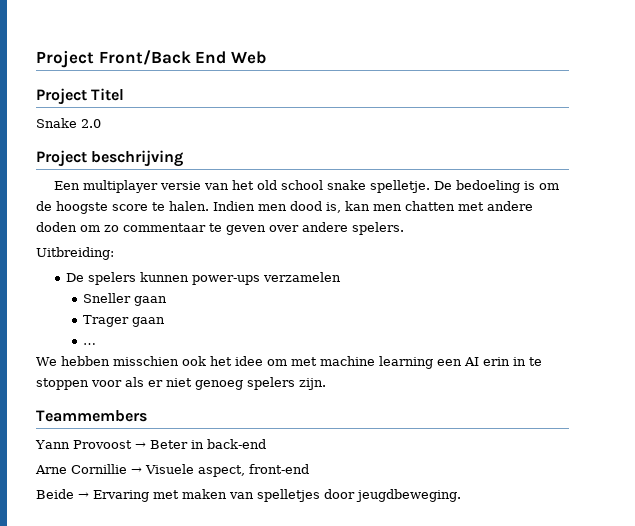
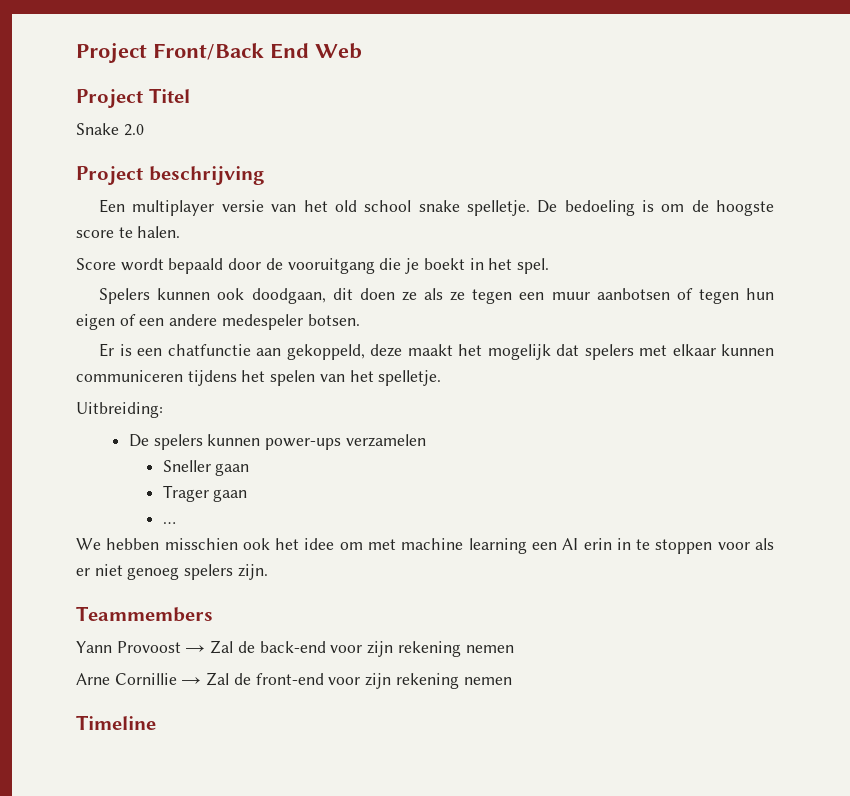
[213,201,533,213] [36,222,404,235] Indien men dood is, kan men chatten met andere doden om zo commentaar te geven over andere spelers. -> [76,258,549,274] [99,288,774,304] [76,314,360,330] [99,343,774,360] [76,370,442,386] // Score wordt bepaald door de vooruitgang die je boekt in het spel. // Spelers kunnen ook doodgaan, dit doen ze als ze tegen een muur aanbotsen of tegen hun eigen of een andere medespeler botsen. // Er is een chatfunctie aan gekoppeld, deze maakt het mogelijk dat spelers met elkaar kunnen communiceren tijdens het spelen van het spelletje.
[150,440,204,449] Beter in -> [210,640,255,654] Zal de
(266, 444) none -> [330,641,514,657] voor zijn rekening nemen
[145,464,245,477] Visuele aspect, -> [206,672,251,686] Zal de
[36,489,461,502] // Beide → Ervaring met maken van spelletjes door jeugdbeweging. -> [328,673,512,689] [76,715,156,730] voor zijn rekening nemen // Timeline

